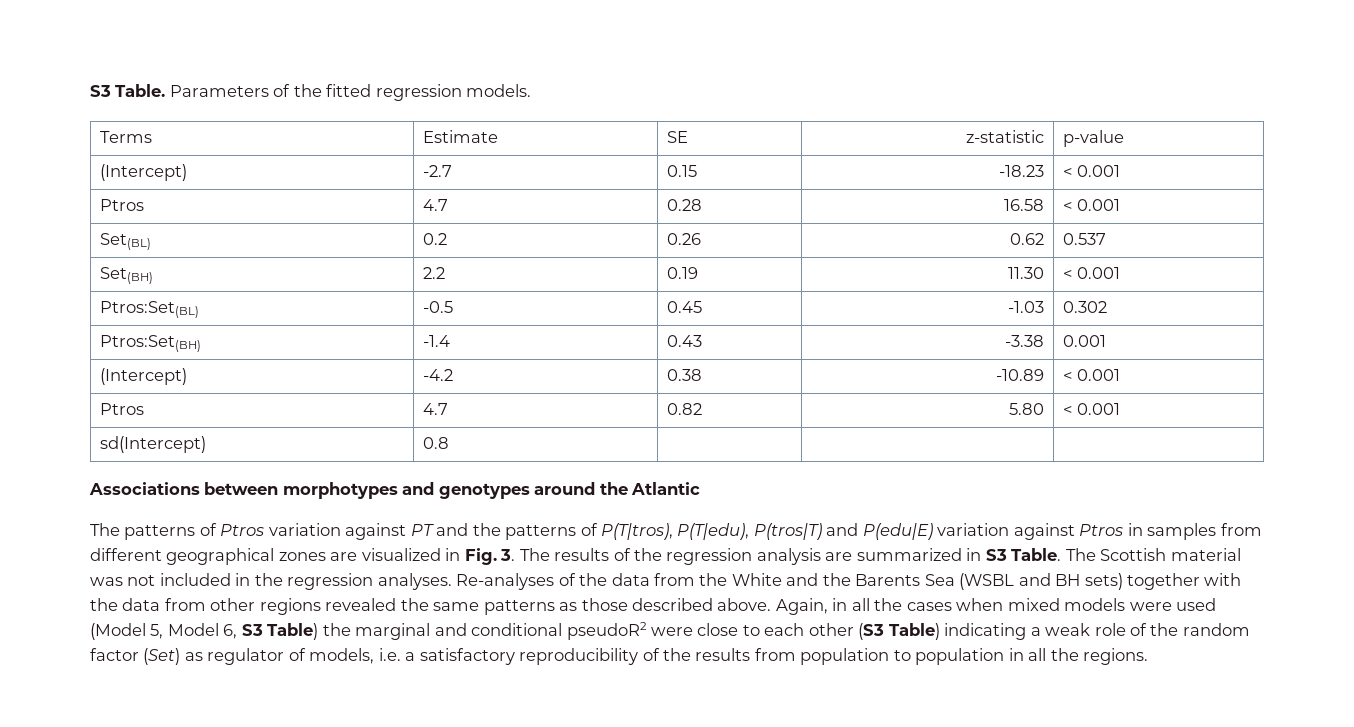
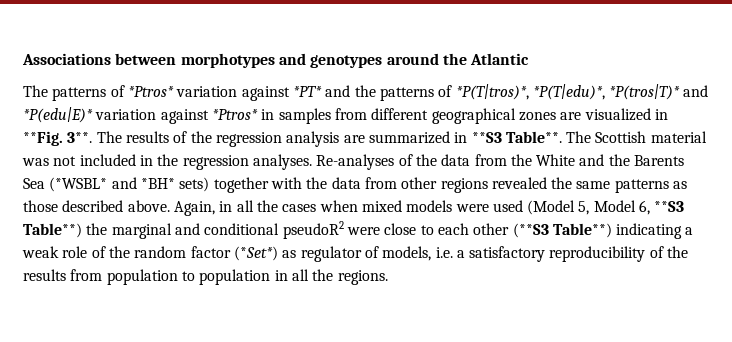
[90,84,532,101] [100,131,153,143] [423,130,499,143] [667,131,689,143] [965,130,1044,143] [1063,130,1125,147] [100,164,188,181] [423,165,453,177] [667,165,698,177] [998,165,1044,177] [1063,165,1120,177] [100,199,145,211] [423,199,449,211] [667,199,703,211] [1003,199,1044,211] [1063,199,1120,211] [100,233,152,250] [423,233,448,245] [667,233,702,245] [1009,233,1044,245] [1063,233,1107,245] [100,267,154,284] [423,267,446,279] [667,267,699,279] [1007,267,1044,279] [1063,267,1120,279] [100,301,200,318] [423,301,454,313] [667,301,703,313] [1007,301,1044,313] [1063,301,1108,313] [100,335,202,352] [423,335,451,347] [667,335,703,347] [1004,335,1044,347] [1063,335,1107,347] [100,368,188,385] [423,369,454,381] [667,369,703,381] [995,369,1044,381] [1063,369,1120,381] [100,403,145,415] [423,403,449,415] [667,403,703,415] [1008,403,1044,415] [1063,403,1120,415] [100,436,207,453] [423,437,450,449] S3 Table. Parameters of the fitted regression models. // Terms | Estimate | SE | z-statistic | p-value // (Intercept) | -2.7 | 0.15 | -18.23 | < 0.001 // Ptros | 4.7 | 0.28 | 16.58 | < 0.001 // Set(BL) | 0.2 | 0.26 | 0.62 | 0.537 // Set(BH) | 2.2 | 0.19 | 11.30 | < 0.001 // Ptros:Set(BL) | -0.5 | 0.45 | -1.03 | 0.302 // Ptros:Set(BH) | -1.4 | 0.43 | -3.38 | 0.001 // (Intercept) | -4.2 | 0.38 | -10.89 | < 0.001 // Ptros | 4.7 | 0.82 | 5.80 | < 0.001 // sd(Intercept) | 0.8 | | | // -> (22, 59) none
[220,523,434,540] Ptros variation against PT -> [127,86,322,101] *Ptros* variation against *PT*
[601,523,1124,540] P(T|tros), P(T|edu), P(tros|T) and P(edu|E) variation against Ptros -> [455,84,709,100] [23,107,258,124] *P(T|tros)*, *P(T|edu)*, *P(tros|T)* and *P(edu|E)* variation against *Ptros*
[464,548,516,565] Fig. 3. -> [23,131,93,146] **Fig. 3**.
[985,548,1062,561] S3 Table. -> [471,131,562,143] **S3 Table**.
[959,573,1081,590] (WSBL and BH -> [49,177,175,192] (*WSBL* and *BH*
[241,623,319,640] S3 Table) -> [654,201,685,212] [23,223,82,238] **S3 Table**)
[858,623,940,640] (S3 Table) -> [512,223,612,238] (**S3 Table**)
[143,648,181,665] (Set) -> [233,246,278,261] (*Set*)

